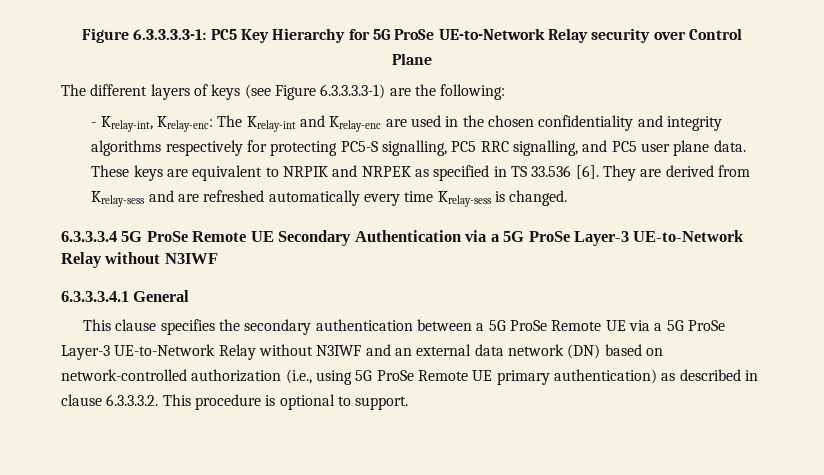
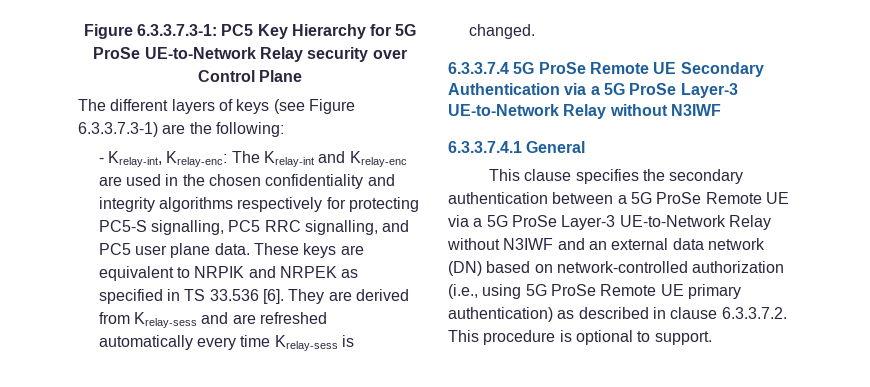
[82,28,207,43] Figure 6.3.3.3.3-1: -> [83,24,217,39] Figure 6.3.3.7.3-1:
[320,84,386,99] 6.3.3.3.3-1) -> [78,122,158,137] 6.3.3.7.3-1)
[61,231,117,242] 6.3.3.3.4 -> [448,62,509,74] 6.3.3.7.4
[61,291,129,302] 6.3.3.3.4.1 -> [448,141,522,153] 6.3.3.7.4.1
[106,394,159,406] 6.3.3.3.2. -> [721,307,787,319] 6.3.3.7.2.

